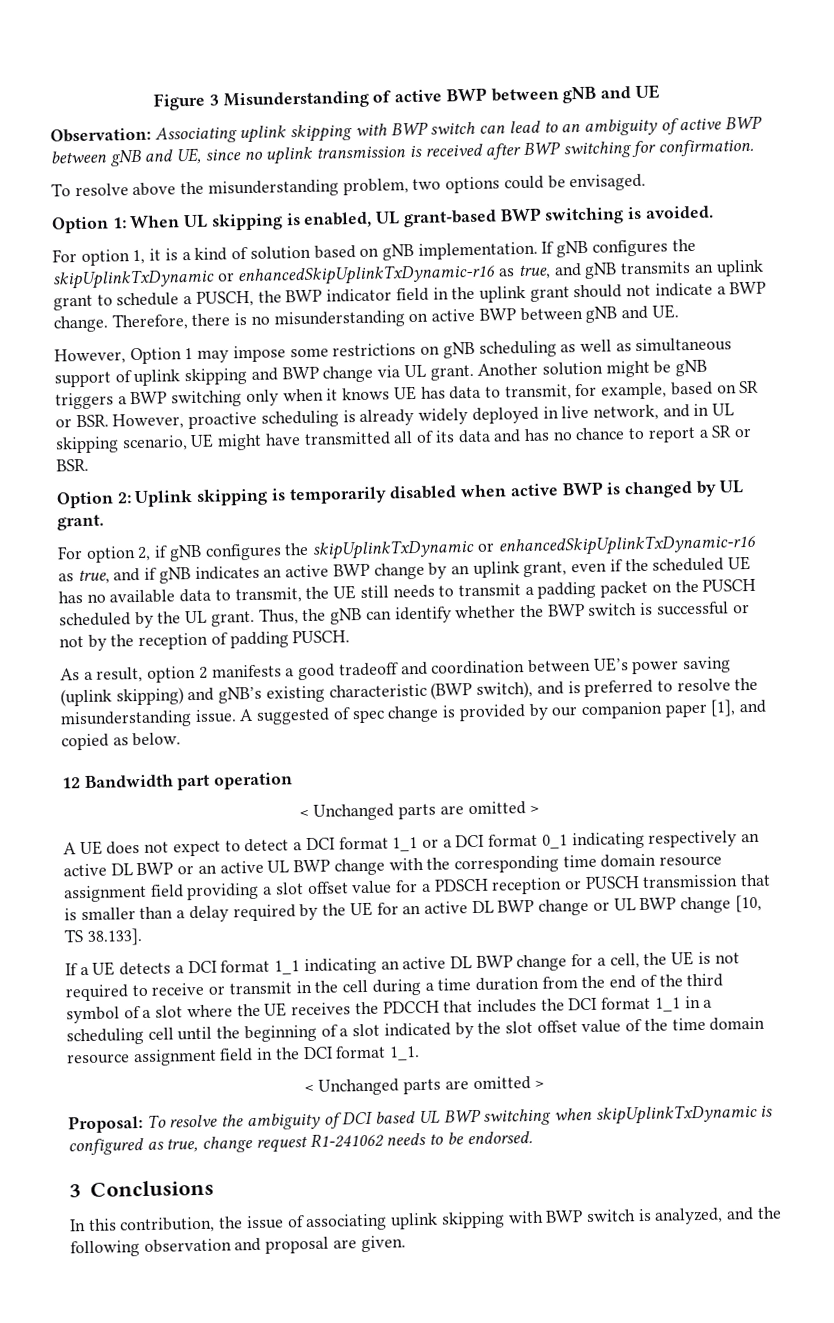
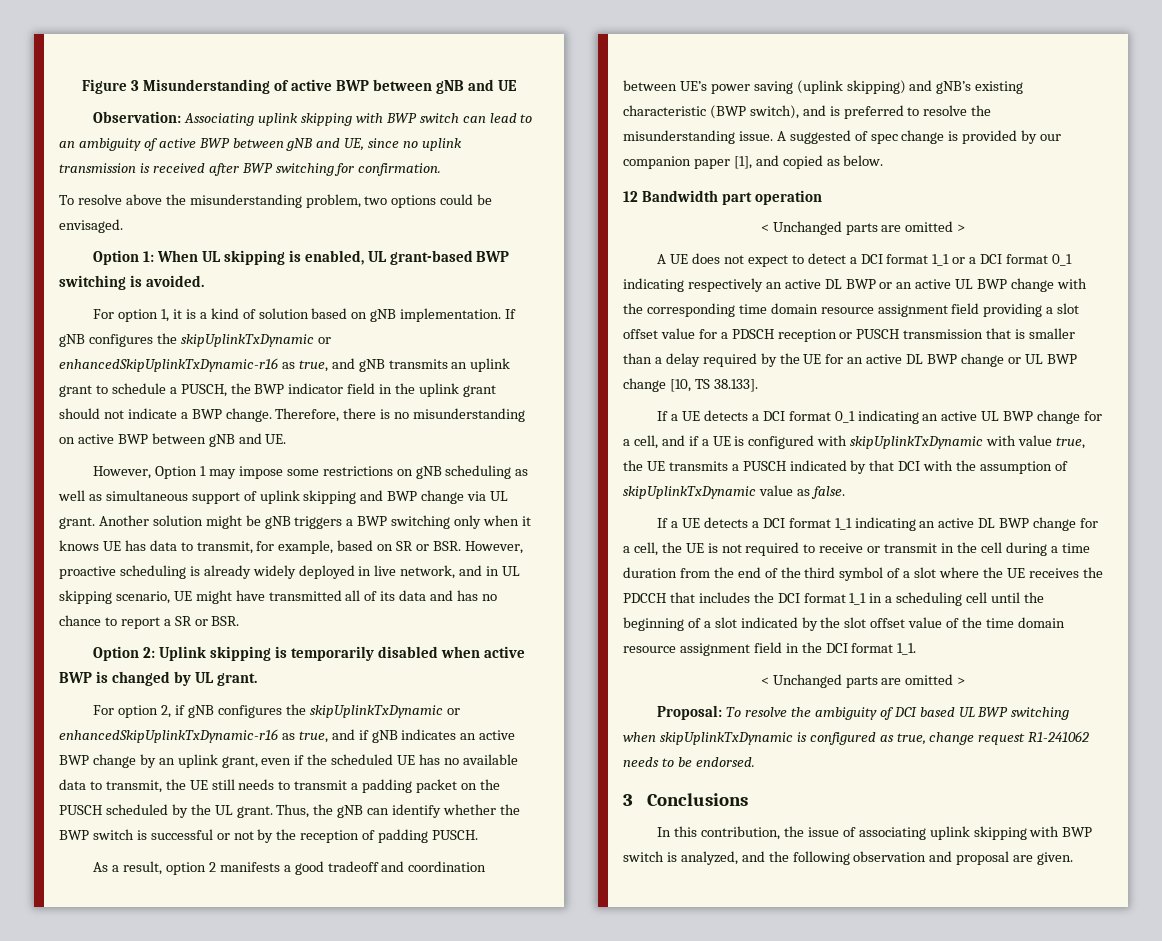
(143, 936) none -> [657,410,1102,424] [623,435,1085,449] [623,460,1068,474] [623,485,845,499] // If a UE detects a DCI format 0_1 indicating an active UL BWP change for a cell, and if a UE is configured with skipUplinkTxDynamic with value true, the UE transmits a PUSCH indicated by that DCI with the assumption of skipUplinkTxDynamic value as false.

